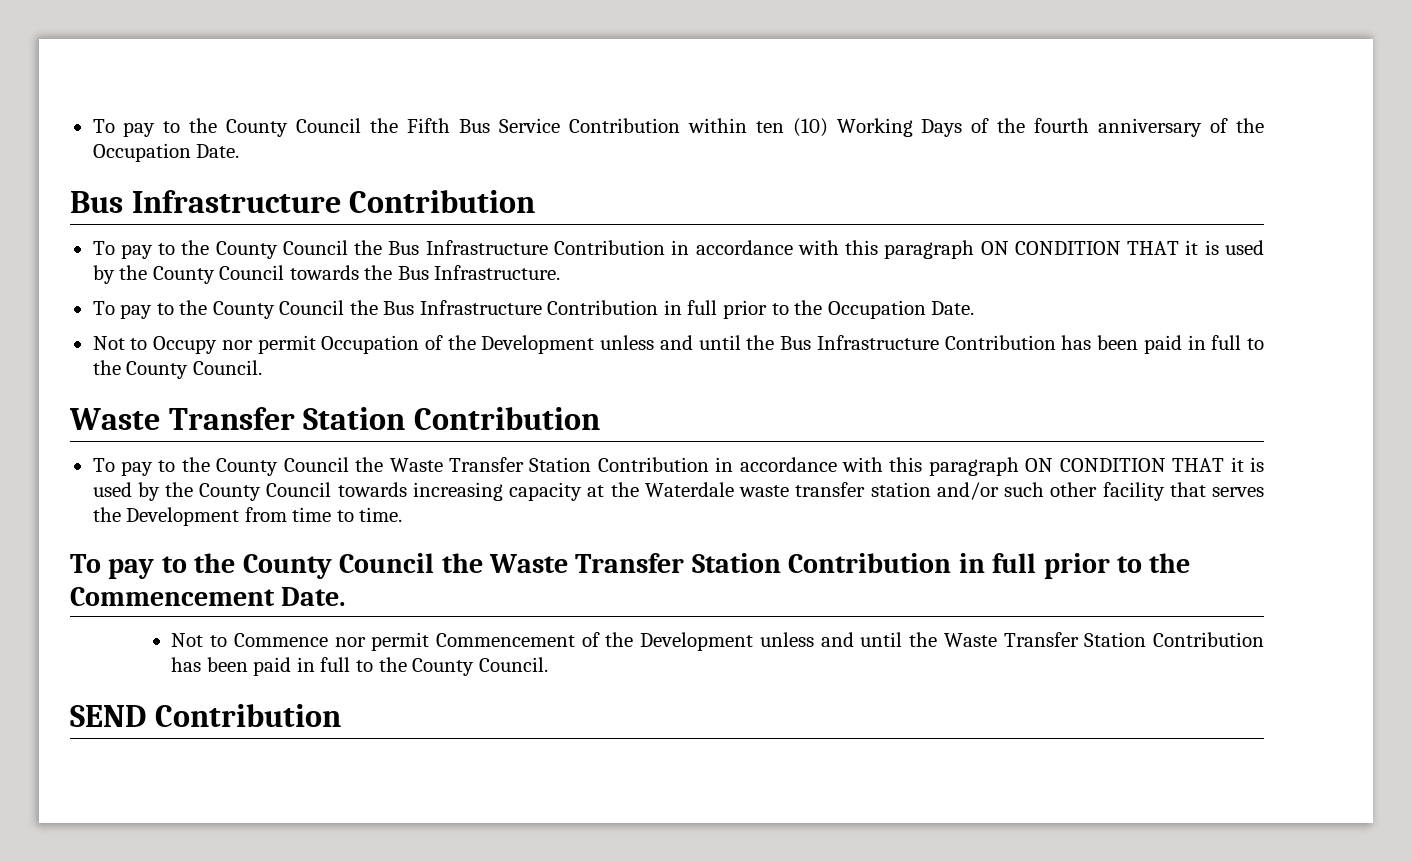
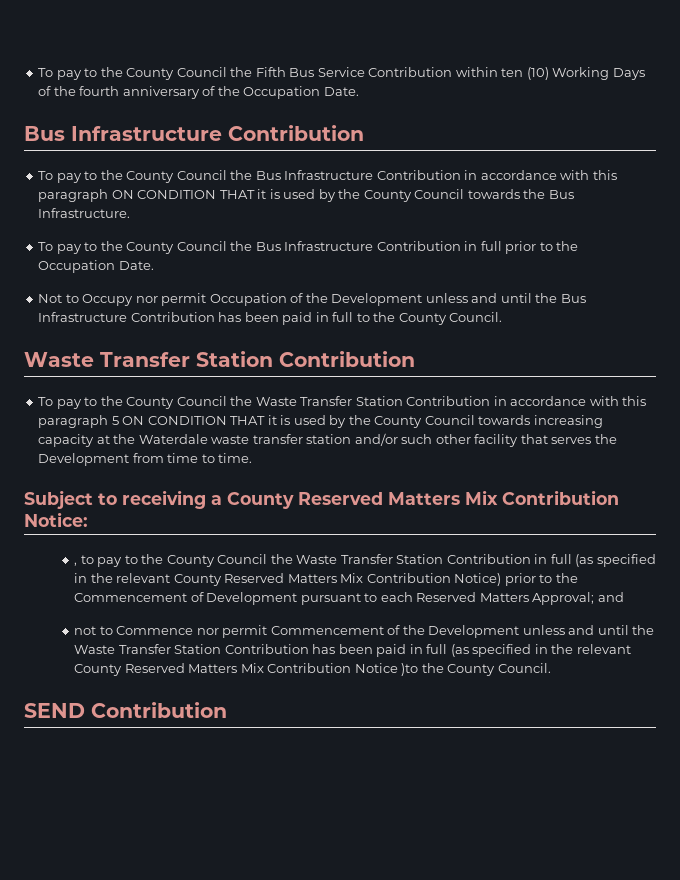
(1019, 466) none -> [111,416,119,425] 5
[70,554,101,573] To -> [24,490,619,509] [24,512,88,527] [74,555,94,566] Subject to receiving a County Reserved Matters Mix Contribution Notice: // , to
[1043,553,1191,579] [70,587,346,606] [171,633,204,647] prior to the Commencement Date. // Not -> [575,554,656,567] [74,573,578,586] [74,592,624,605] [74,626,97,635] (as specified in the relevant County Reserved Matters Mix Contribution Notice) prior to the Commencement of Development pursuant to each Reserved Matters Approval; and // not
[355,660,373,672] to -> [450,644,631,657] [74,663,419,676] (as specified in the relevant County Reserved Matters Mix Contribution Notice )to

